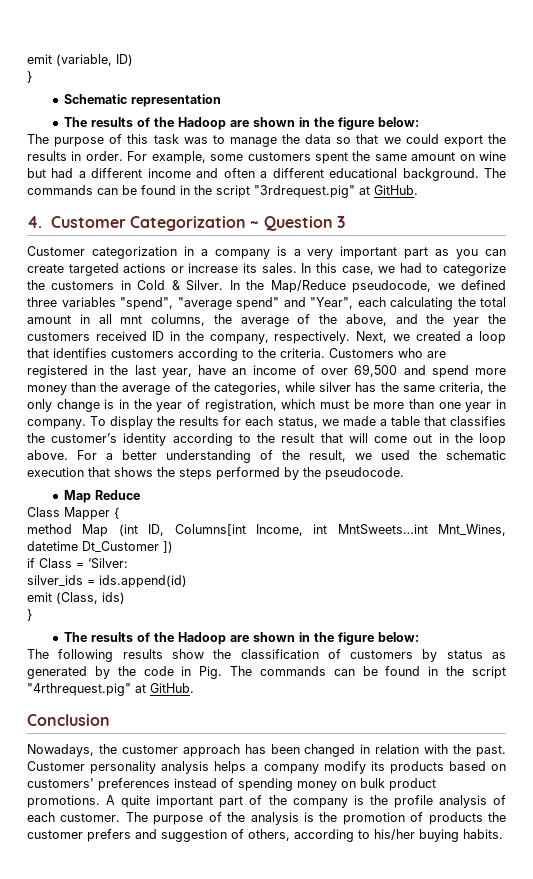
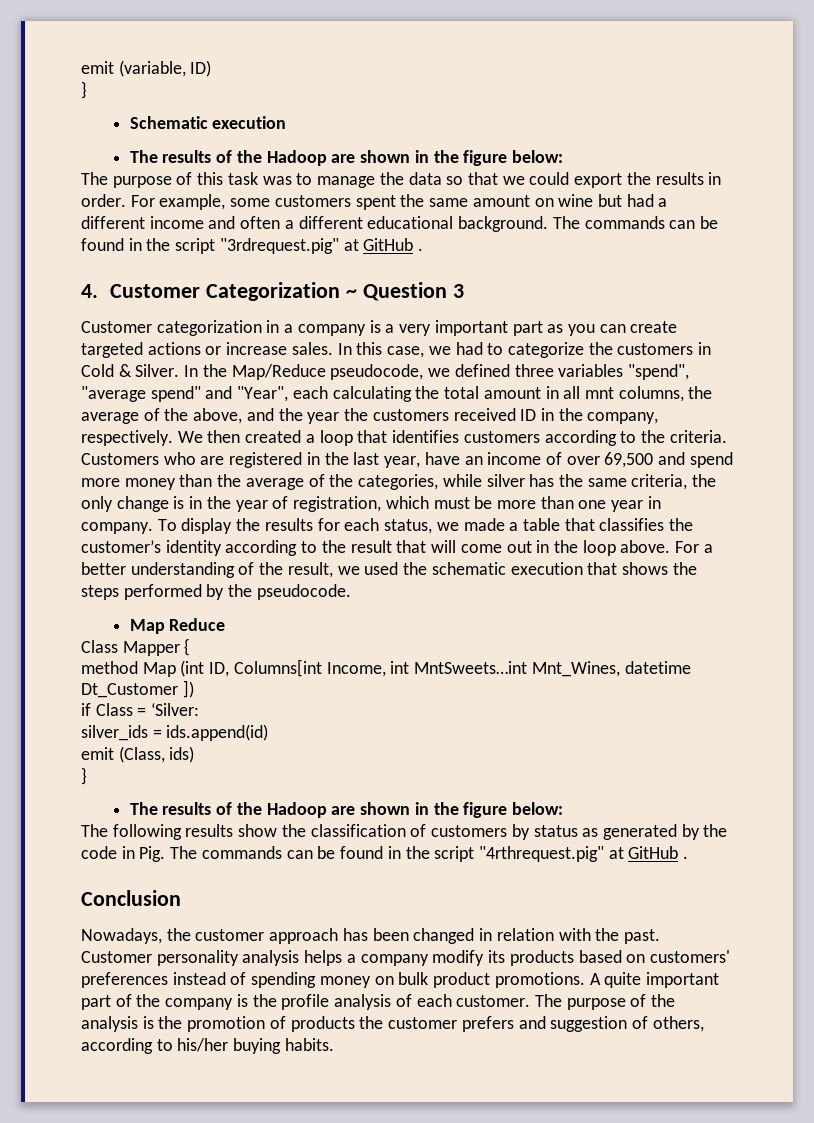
[131,94,222,107] representation -> [212,116,287,129] execution
[374,185,418,195] GitHub. -> [363,238,424,251] GitHub .
[243,263,258,273] its -> (288, 348) none
[356,331,410,343] Next, we -> [177,430,241,443] We then
[150,683,194,693] GitHub. -> [628,846,689,859] GitHub .

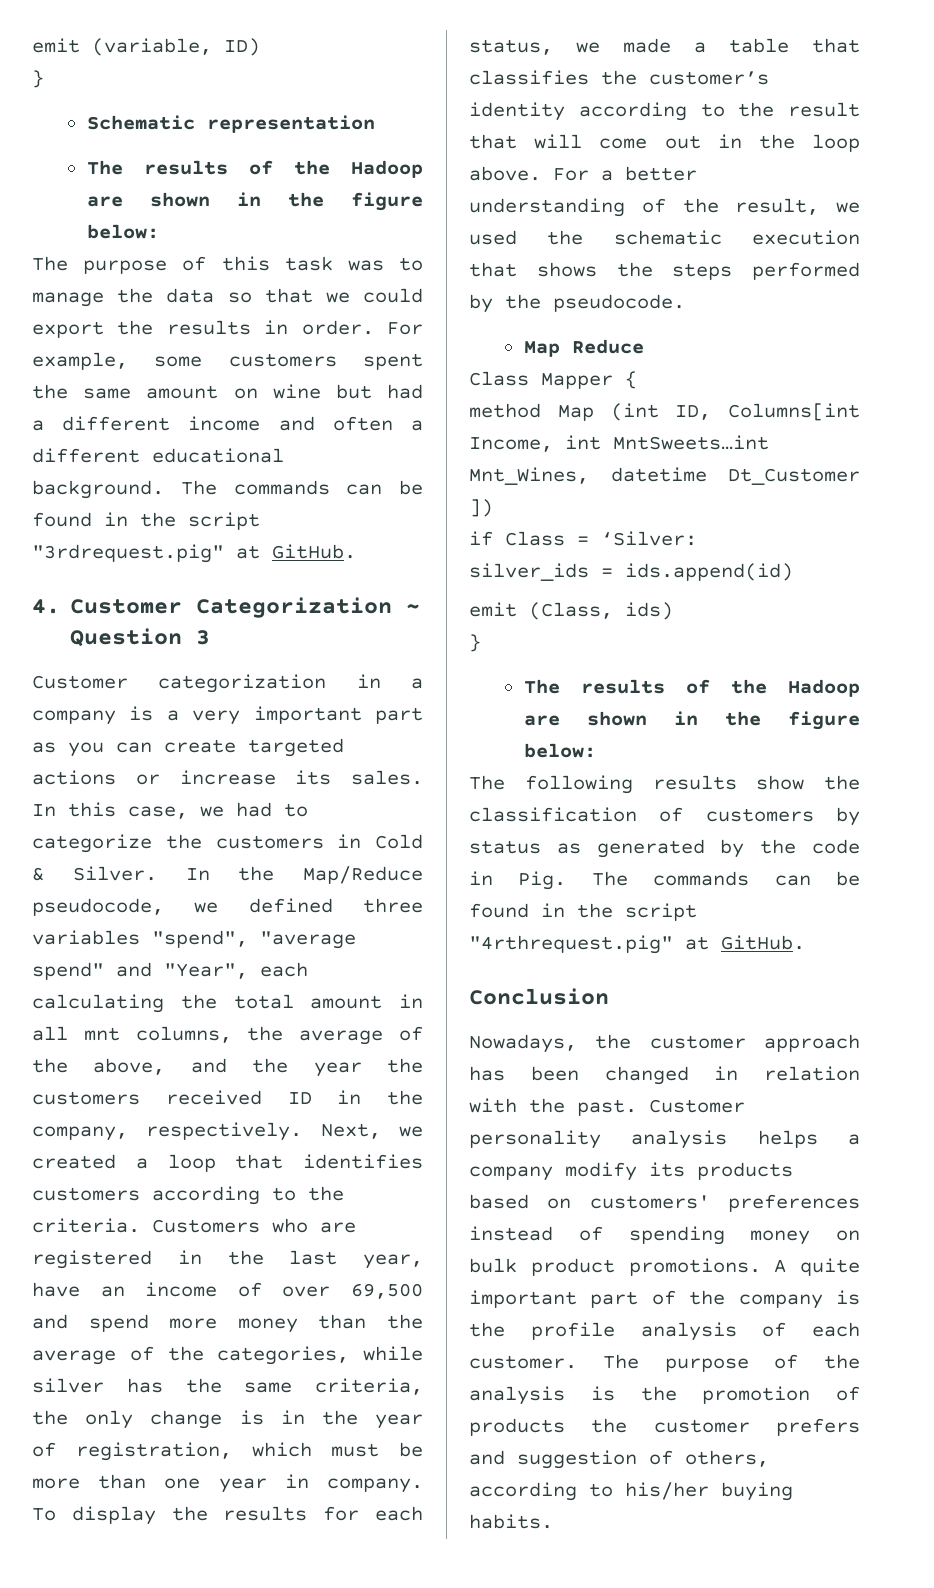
[212,116,287,129] execution -> [206,115,375,133] representation
[363,238,424,251] GitHub . -> [272,544,356,559] GitHub.
(288, 348) none -> [295,770,332,785] its
[177,430,241,443] We then -> [320,1123,423,1139] Next, we
[628,846,689,859] GitHub . -> [721,935,805,950] GitHub.

